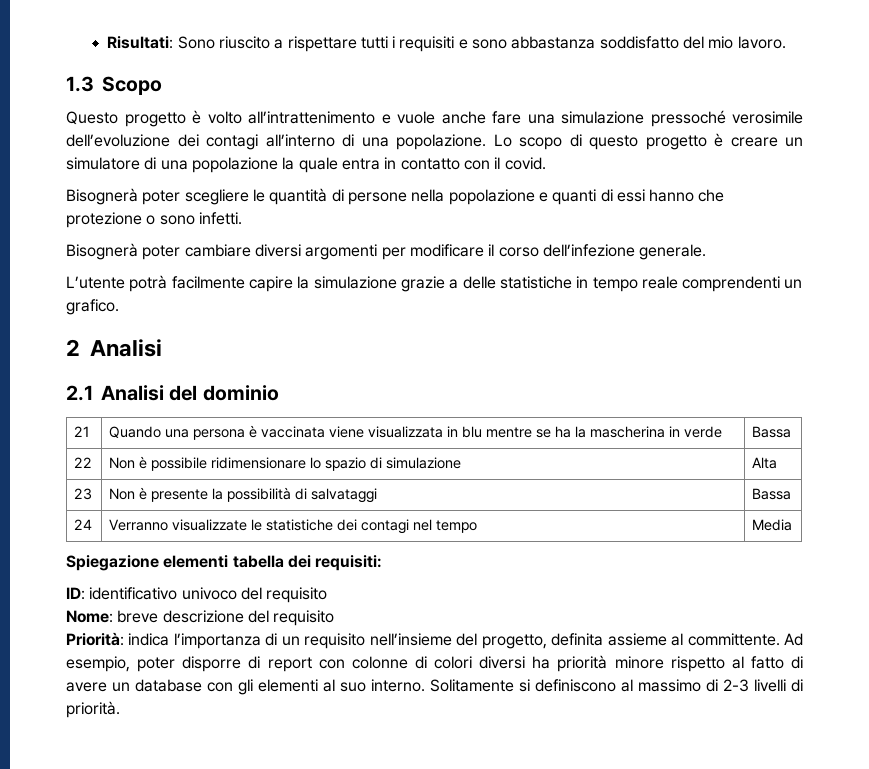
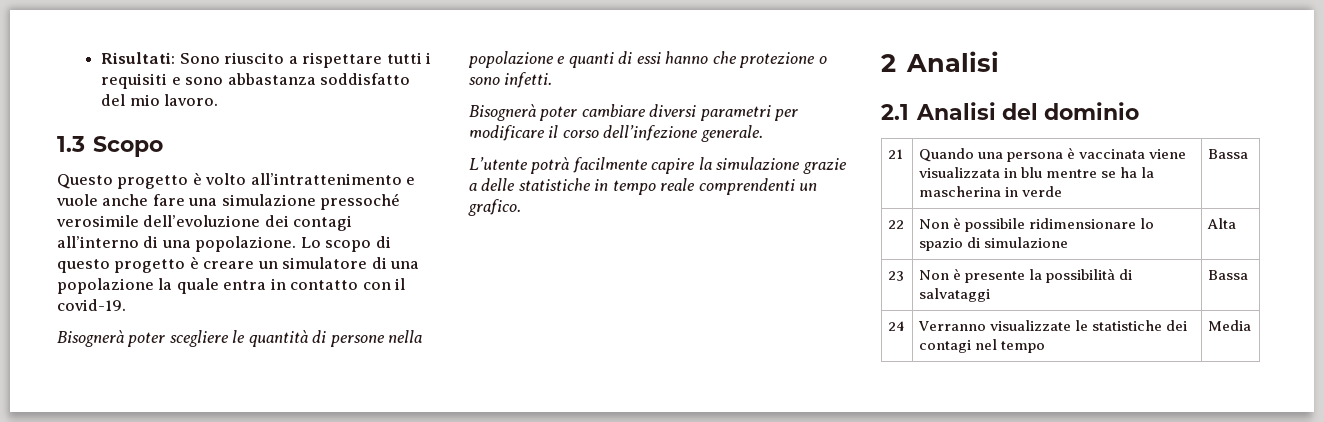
[504,157,546,170] covid. -> [57,299,126,311] covid-19.
[305,244,378,260] argomenti -> [699,105,771,121] parametri
[66,555,383,571] [66,587,328,603] [66,610,335,626] [66,632,803,649] [66,655,803,672] [66,679,803,695] [66,701,120,718] // Spiegazione elementi tabella dei requisiti: // ID: identificativo univoco del requisito // Nome: breve descrizione del requisito // Priorità: indica l’importanza di un requisito nell’insieme del progetto, definita assieme al committente. Ad esempio, poter disporre di report con colonne di colori diversi ha priorità minore rispetto al fatto di avere un database con gli elementi al suo interno. Solitamente si definiscono al massimo di 2-3 livelli di priorità. -> (1251, 325) none

